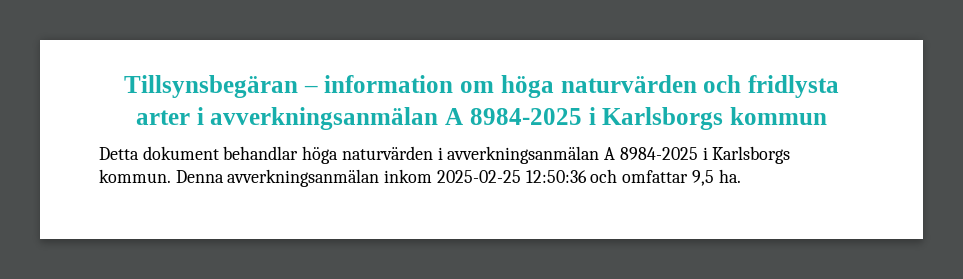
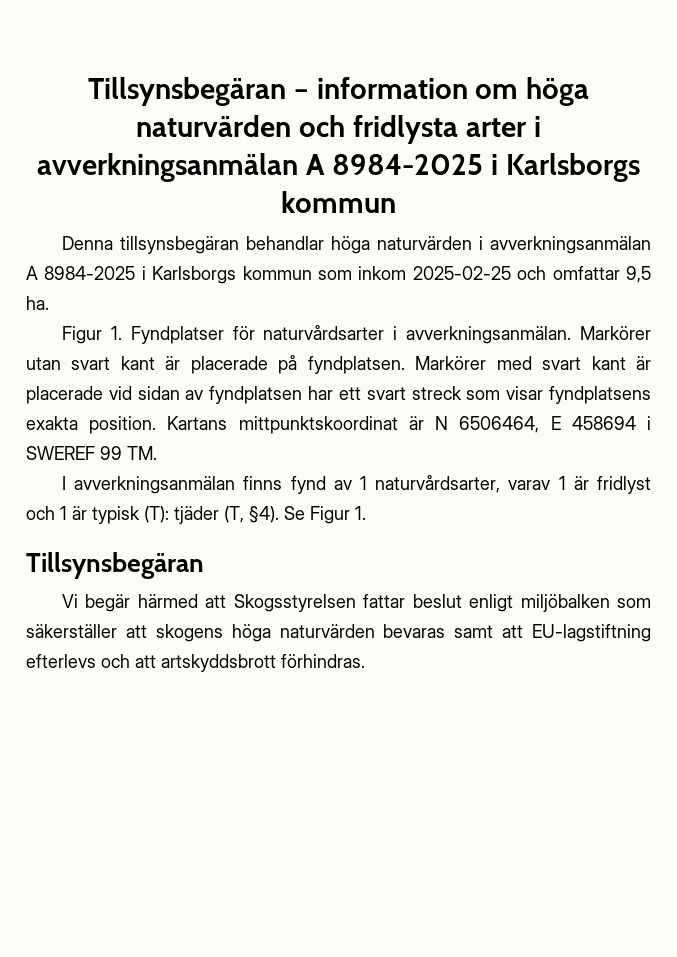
[99,146,219,160] Detta dokument -> [61,236,239,254] Denna tillsynsbegäran
[99,169,380,187] kommun. Denna avverkningsanmälan -> [242,266,352,280] kommun som
[525,170,587,183] 12:50:36 -> (511, 273) none
(741, 176) none -> [61,325,651,344] [26,355,651,374] [26,386,651,404] [26,416,651,434] [26,446,157,460] [61,475,652,494] [26,506,366,524] [26,552,204,579] [61,594,652,612] [26,624,651,642] [26,654,365,672] // Figur 1. Fyndplatser för naturvårdsarter i avverkningsanmälan. Markörer utan svart kant är placerade på fyndplatsen. Markörer med svart kant är placerade vid sidan av fyndplatsen har ett svart streck som visar fyndplatsens exakta position. Kartans mittpunktskoordinat är N 6506464, E 458694 i SWEREF 99 TM. // I avverkningsanmälan finns fynd av 1 naturvårdsarter, varav 1 är fridlyst och 1 är typisk (T): tjäder (T, §4). Se Figur 1. // Tillsynsbegäran // Vi begär härmed att Skogsstyrelsen fattar beslut enligt miljöbalken som säkerställer att skogens höga naturvärden bevaras samt att EU-lagstiftning efterlevs och att artskyddsbrott förhindras.

